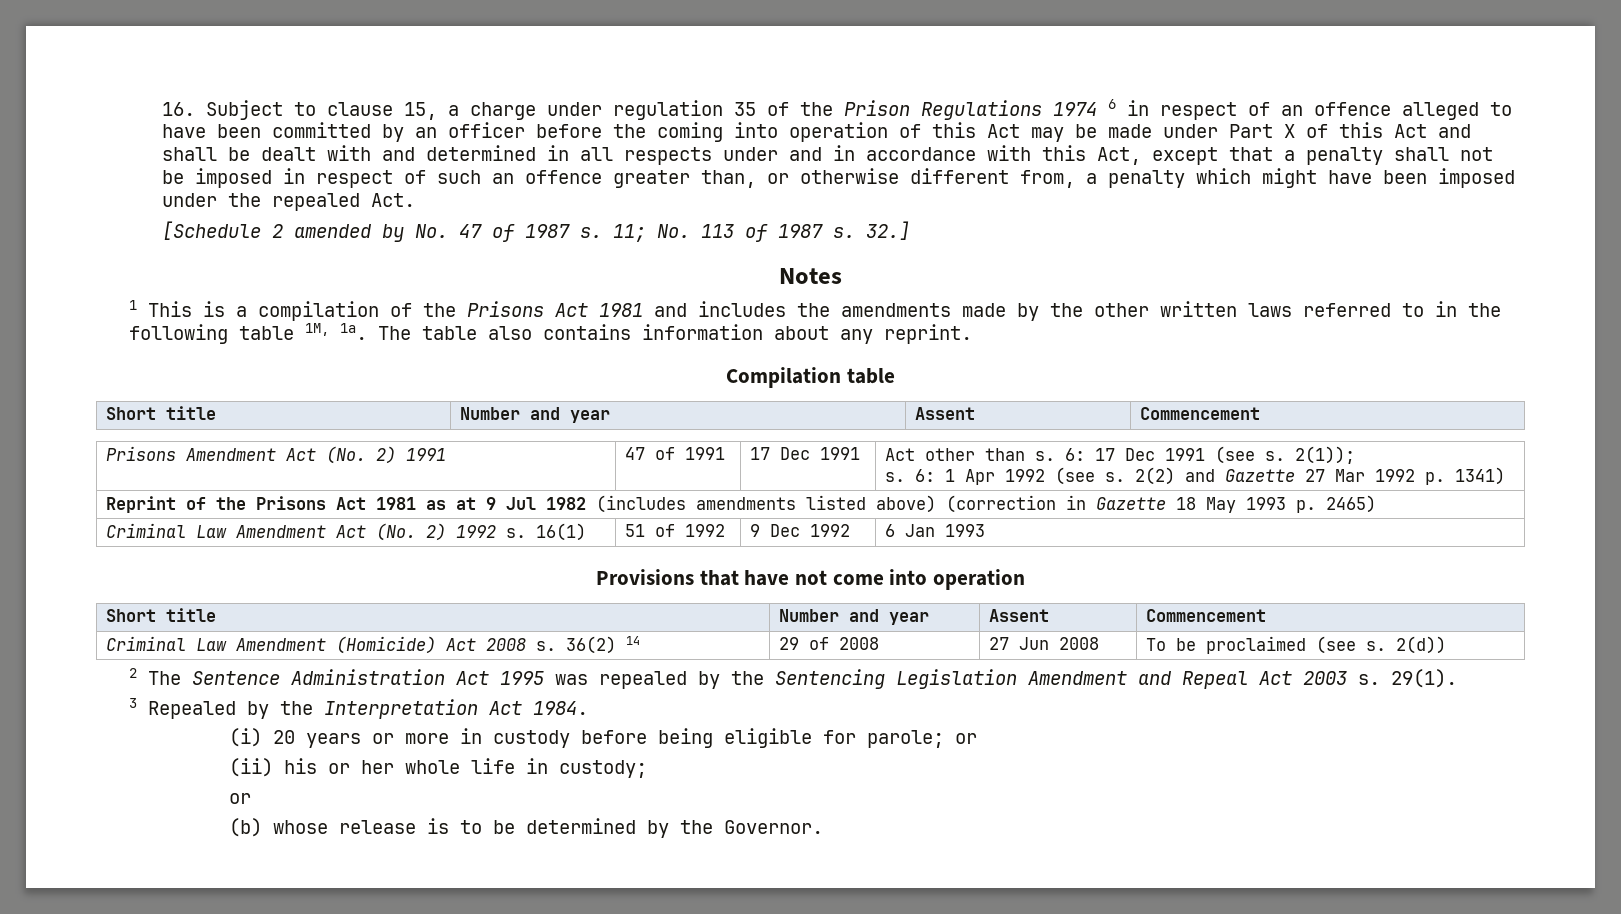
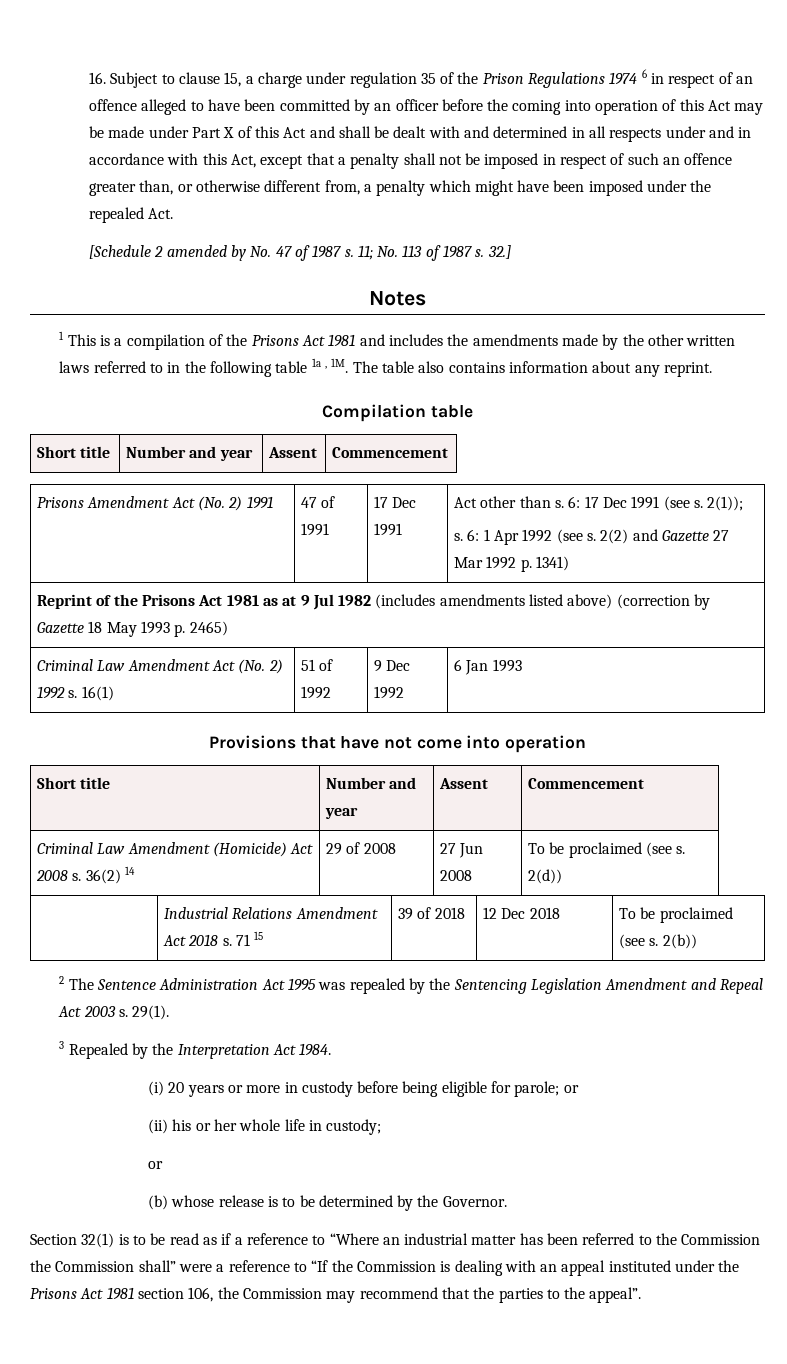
[305,323,368,340] 1M, 1a. -> [311,358,349,373] 1a , 1M.
[1065,495,1086,510] in -> [694,594,711,610] by
(1446, 645) none -> [163,907,378,919] [162,931,264,946] [397,907,465,920] [482,907,560,919] [618,907,733,923] [618,934,697,949] // | Industrial Relations Amendment Act 2018 s. 71 15 | 39 of 2018 | 12 Dec 2018 | To be proclaimed (see s. 2(b))
(823, 827) none -> [30,1233,761,1248] [30,1260,740,1276] [30,1287,642,1303] // Section 32(1) is to be read as if a reference to “Where an industrial matter has been referred to the Commission the Commission shall” were a reference to “If the Commission is dealing with an appeal instituted under the Prisons Act 1981 section 106, the Commission may recommend that the parties to the appeal”.

